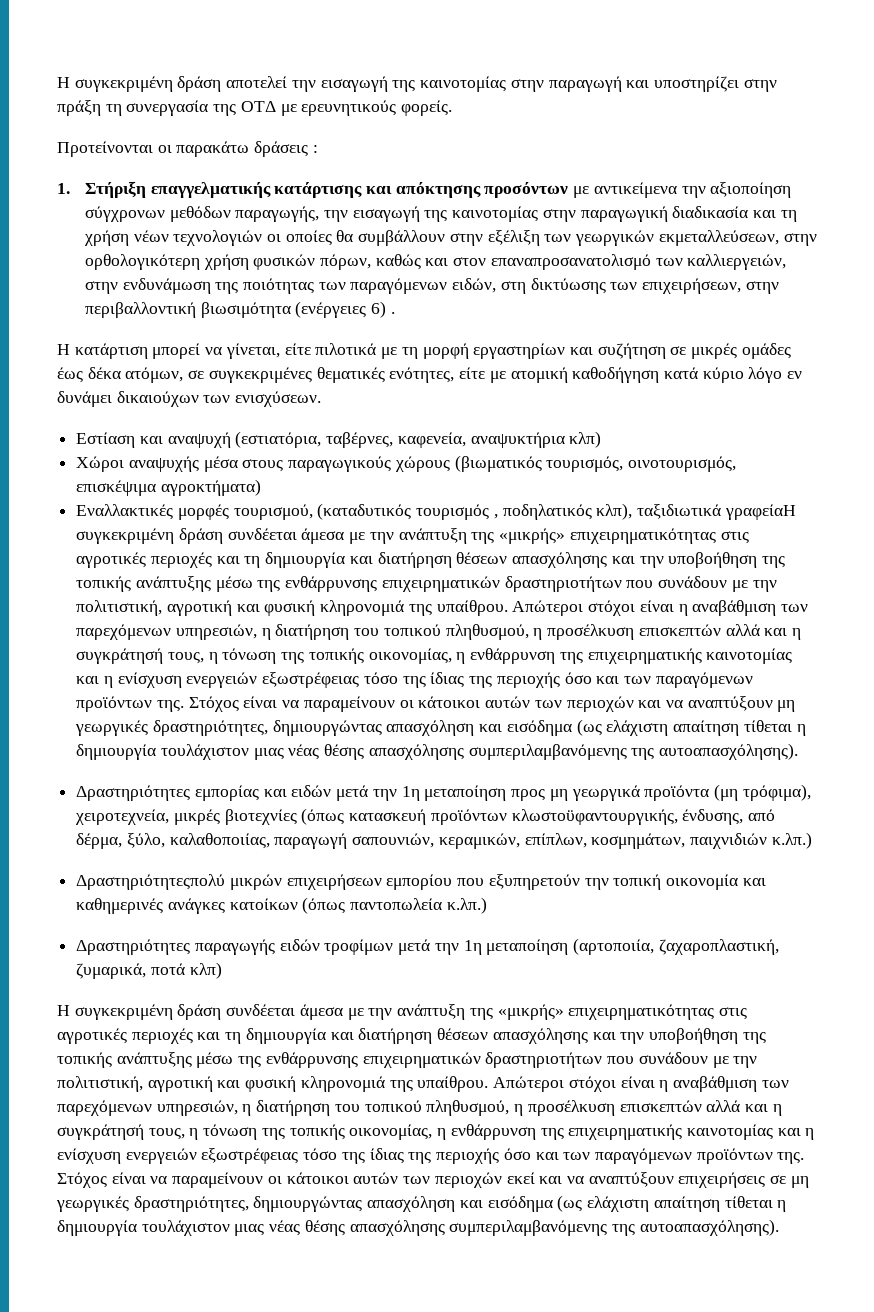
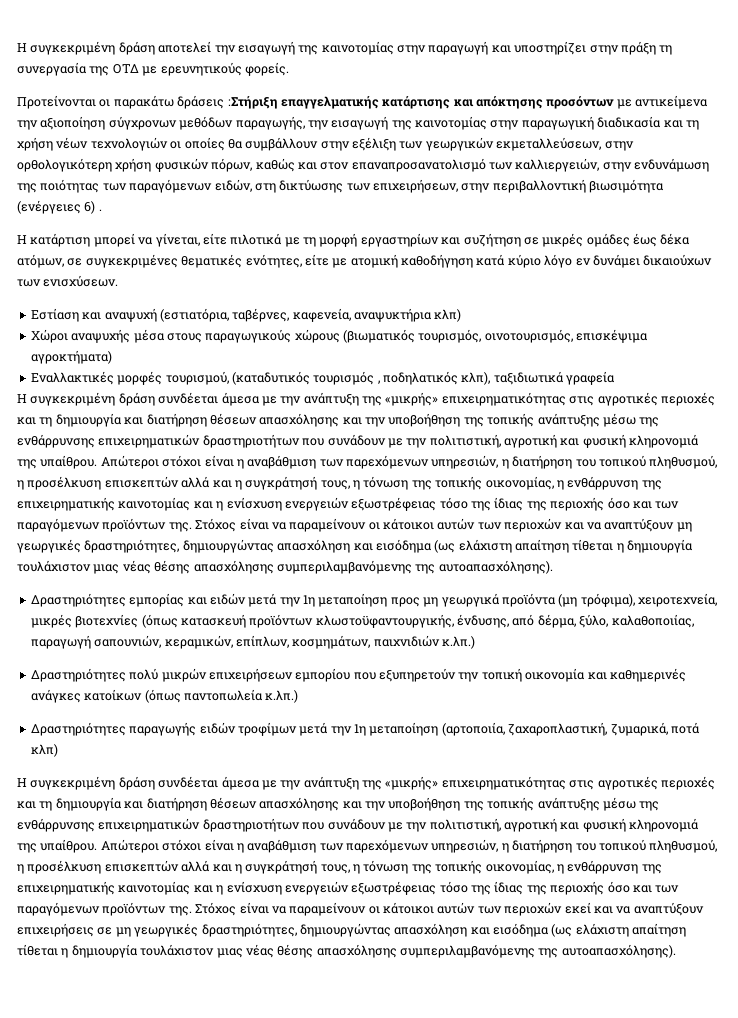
[312,145,318,153] [57,181,146,198] : // 1. Στήριξη -> [227,96,278,109] :Στήριξη
[724,504,796,520] γραφείαΗ -> [566,371,615,385] [17,394,27,403] γραφεία // Η
[76,874,226,890] Δραστηριότητεςπολύ -> [30,668,159,682] Δραστηριότητες πολύ

